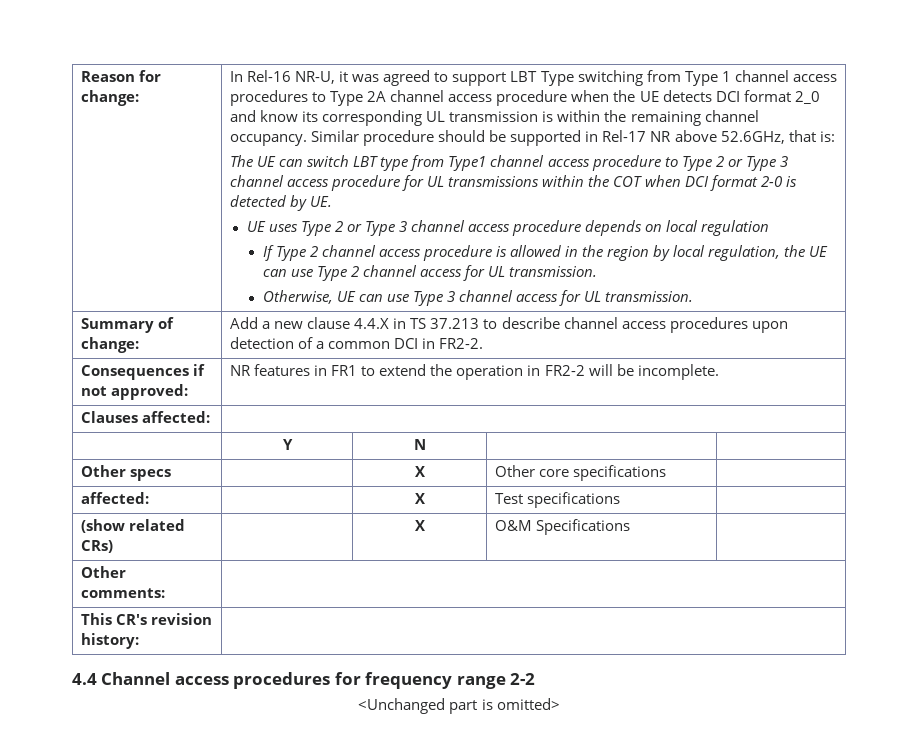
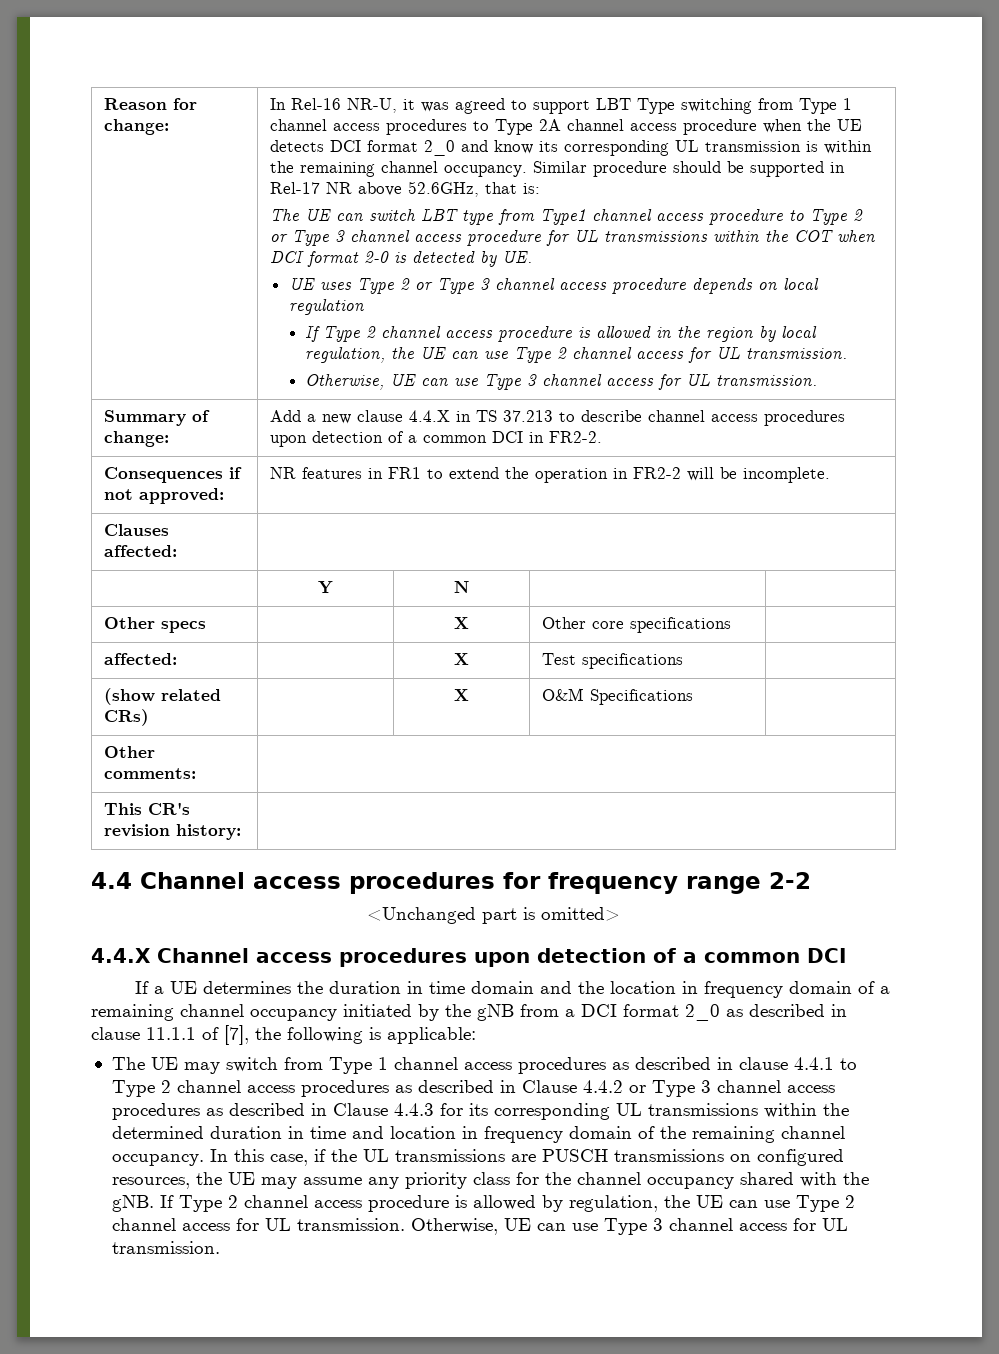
(560, 704) none -> [91,948,846,967] [135,981,891,998] [91,1004,847,1021] [91,1025,476,1045] [111,1057,857,1074] [111,1080,835,1097] [111,1103,849,1120] [111,1126,845,1143] [111,1149,844,1166] [111,1172,869,1189] [111,1195,855,1212] [111,1218,848,1235] [111,1241,220,1254] // 4.4.X Channel access procedures upon detection of a common DCI // If a UE determines the duration in time domain and the location in frequency domain of a remaining channel occupancy initiated by the gNB from a DCI format 2_0 as described in clause 11.1.1 of [7], the following is applicable: // The UE may switch from Type 1 channel access procedures as described in clause 4.4.1 to Type 2 channel access procedures as described in Clause 4.4.2 or Type 3 channel access procedures as described in Clause 4.4.3 for its corresponding UL transmissions within the determined duration in time and location in frequency domain of the remaining channel occupancy. In this case, if the UL transmissions are PUSCH transmissions on configured resources, the UE may assume any priority class for the channel occupancy shared with the gNB. If Type 2 channel access procedure is allowed by regulation, the UE can use Type 2 channel access for UL transmission. Otherwise, UE can use Type 3 channel access for UL transmission.

